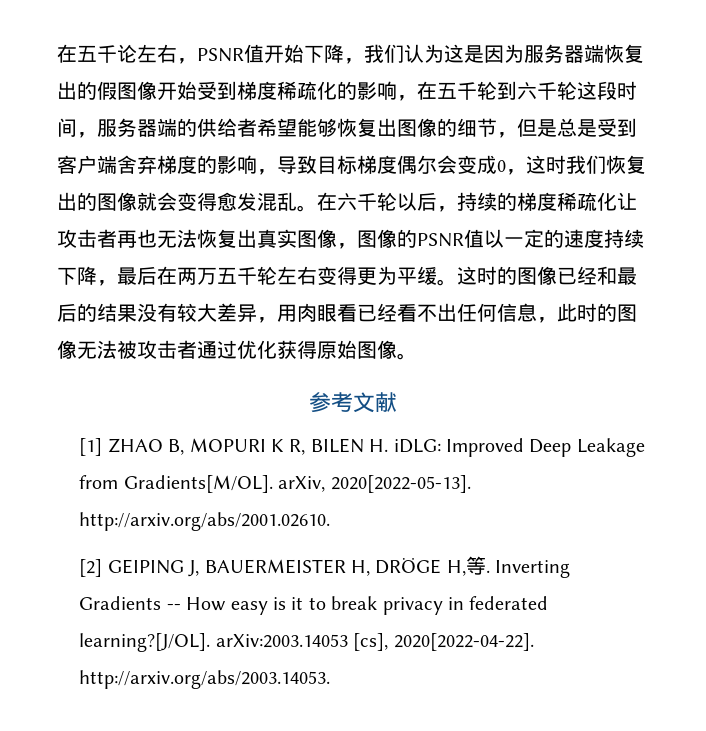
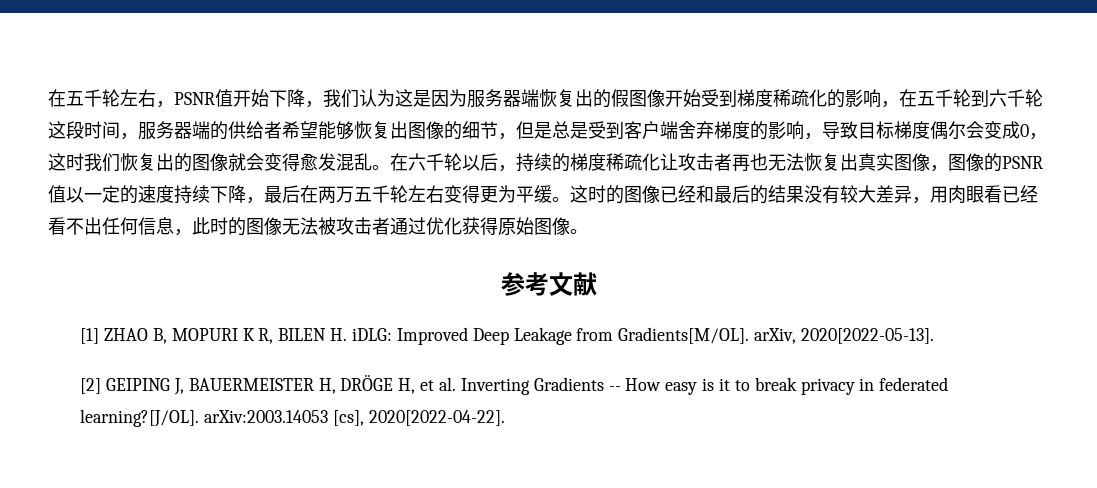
[57,44,137,63] 在五千论 -> [48,89,120,107] 在五千轮
[79,512,331,531] http://arxiv.org/abs/2001.02610. -> (935, 336) none
[465,556,490,575] 等. -> [420,377,457,391] et al.
[79,670,331,689] http://arxiv.org/abs/2003.14053. -> (505, 418) none

